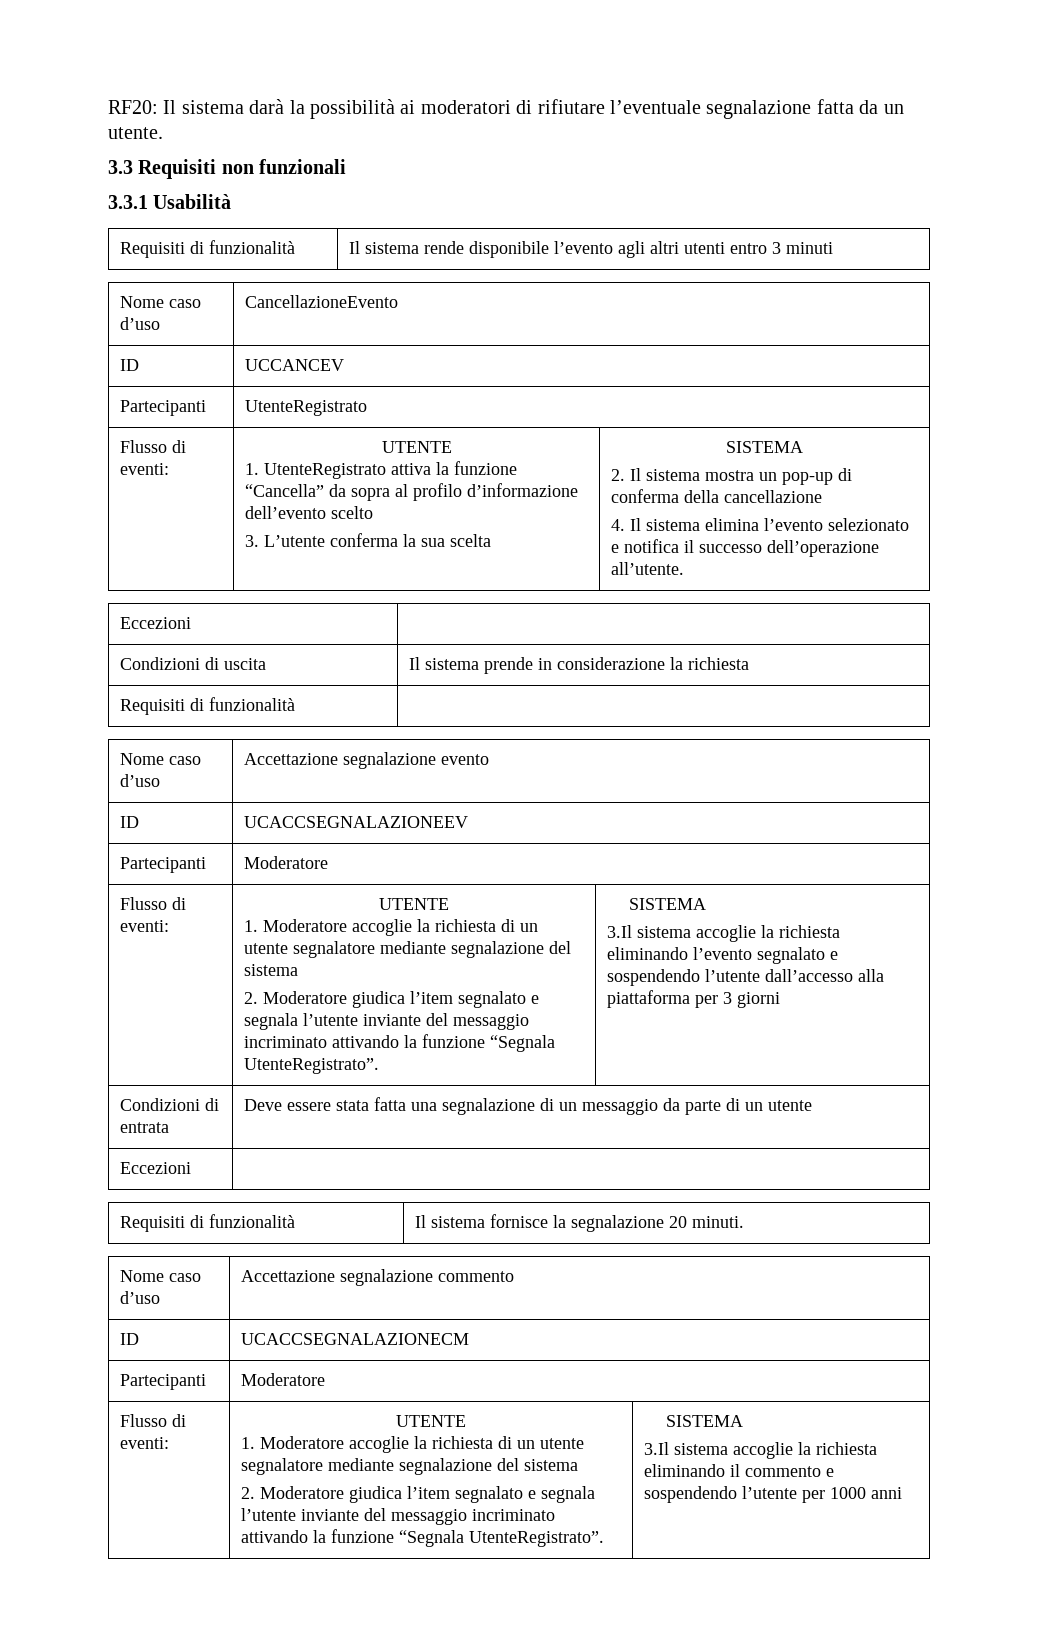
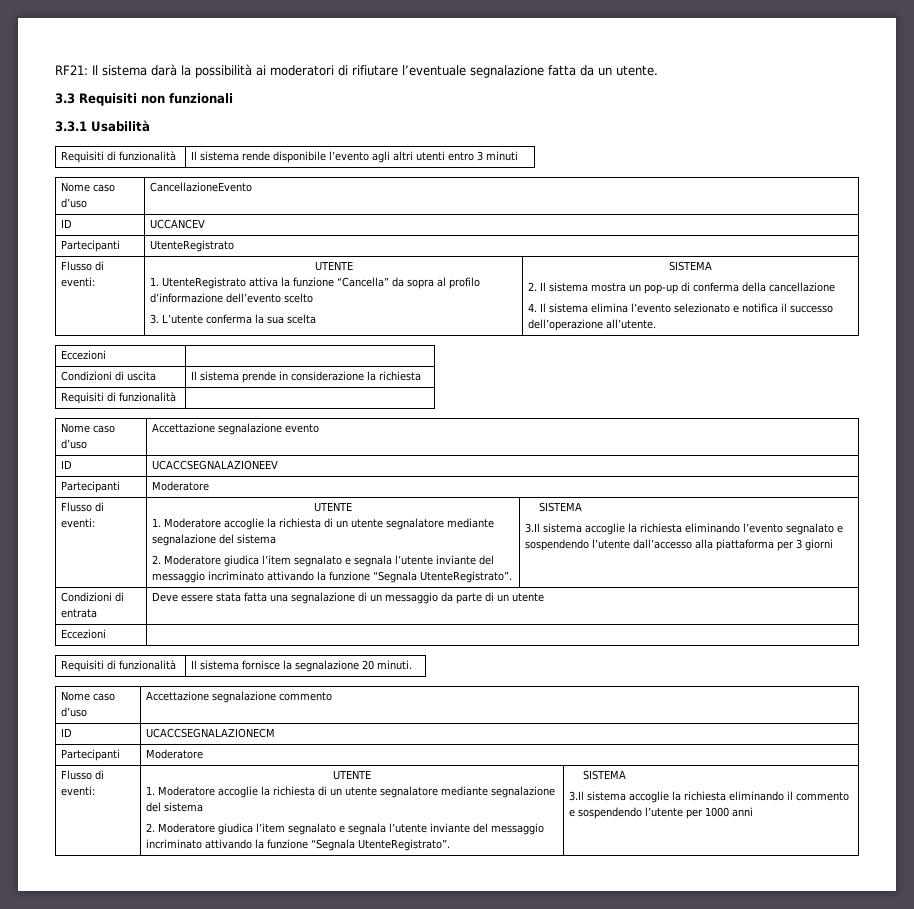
[108,100,158,114] RF20: -> [55,65,88,75] RF21:

